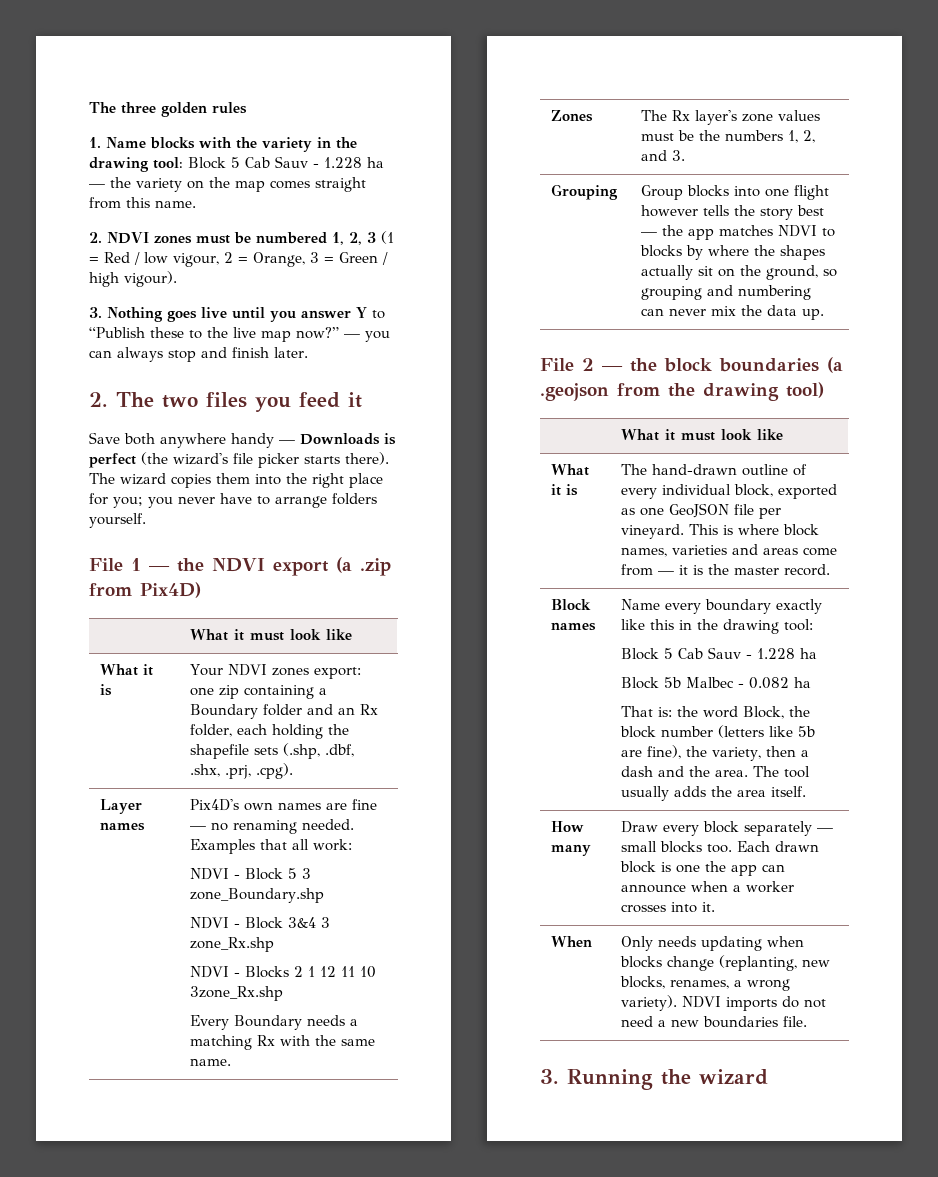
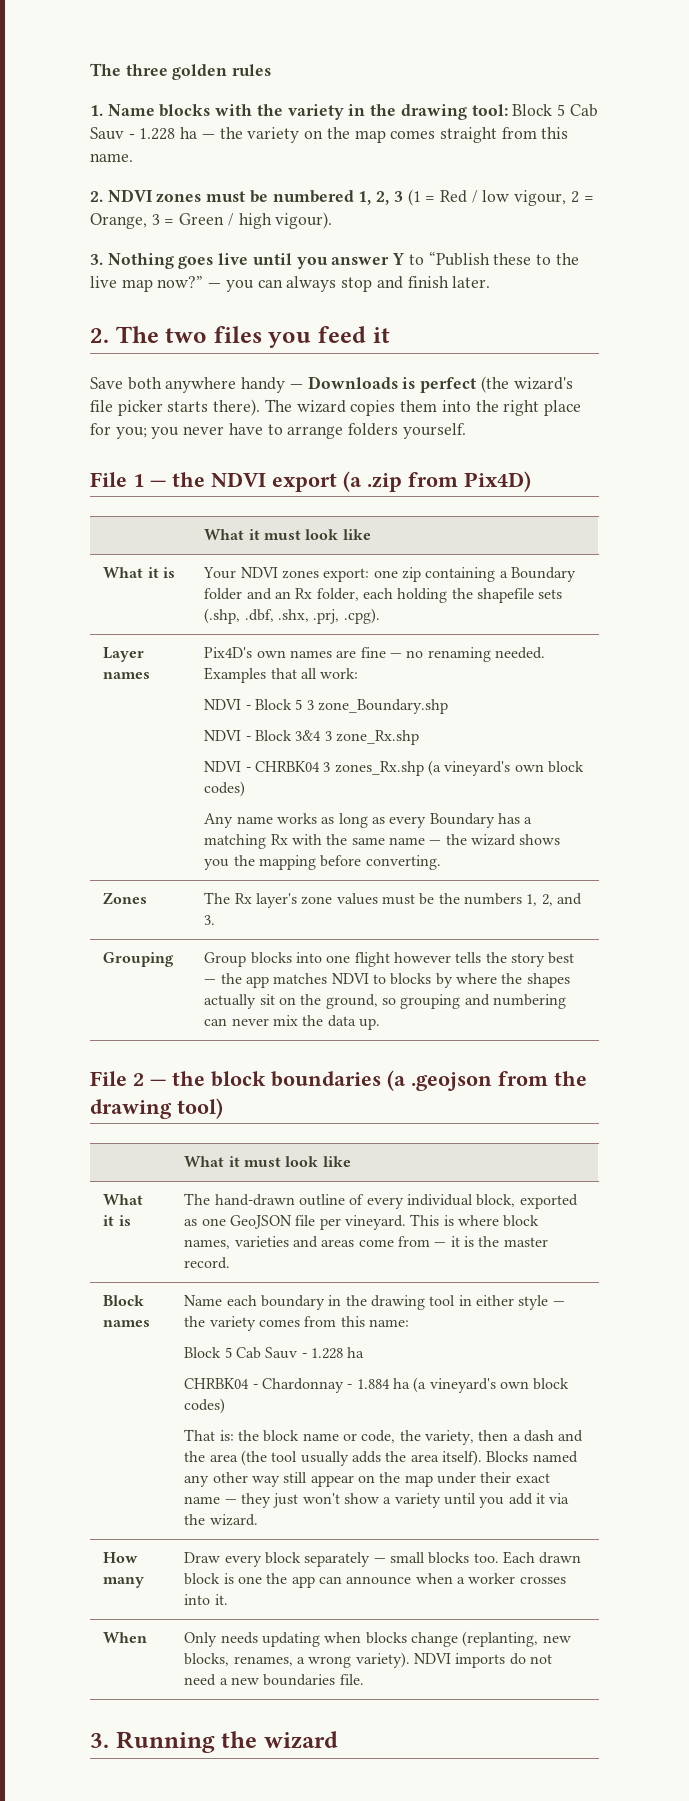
[245,966,377,978] [190,986,284,1001] [190,1015,346,1030] Blocks 2 1 12 11 10 3zone_Rx.shp // Every Boundary needs -> [254,760,584,776] [204,781,246,797] [204,813,520,828] CHRBK04 3 zones_Rx.shp (a vineyard's own block codes) // Any name works as long as every Boundary has
[190,1058,232,1066] name. -> [388,834,561,846] [204,855,441,870] name — the wizard shows you the mapping before converting.
[665,599,823,614] [621,619,814,634] every boundary exactly like this in the drawing tool: -> [226,1295,565,1310] [184,1316,409,1331] each boundary in the drawing tool in either style — the variety comes from this name:
[621,677,812,689] [621,706,811,719] [620,725,816,738] [621,745,682,759] Block 5b Malbec - 0.082 ha // That is: the word Block, the block number (letters like 5b are fine), -> [184,1377,570,1393] [184,1398,226,1414] [184,1429,396,1443] CHRBK04 - Chardonnay - 1.884 ha (a vineyard's own block codes) // That is: the block name or code,
[715,766,780,777] area. The -> [209,1450,267,1466] area (the
[771,786,807,797] itself. -> [441,1450,578,1466] [184,1472,550,1487] [184,1493,570,1508] [184,1514,258,1526] itself). Blocks named any other way still appear on the map under their exact name — they just won't show a variety until you add it via the wizard.

